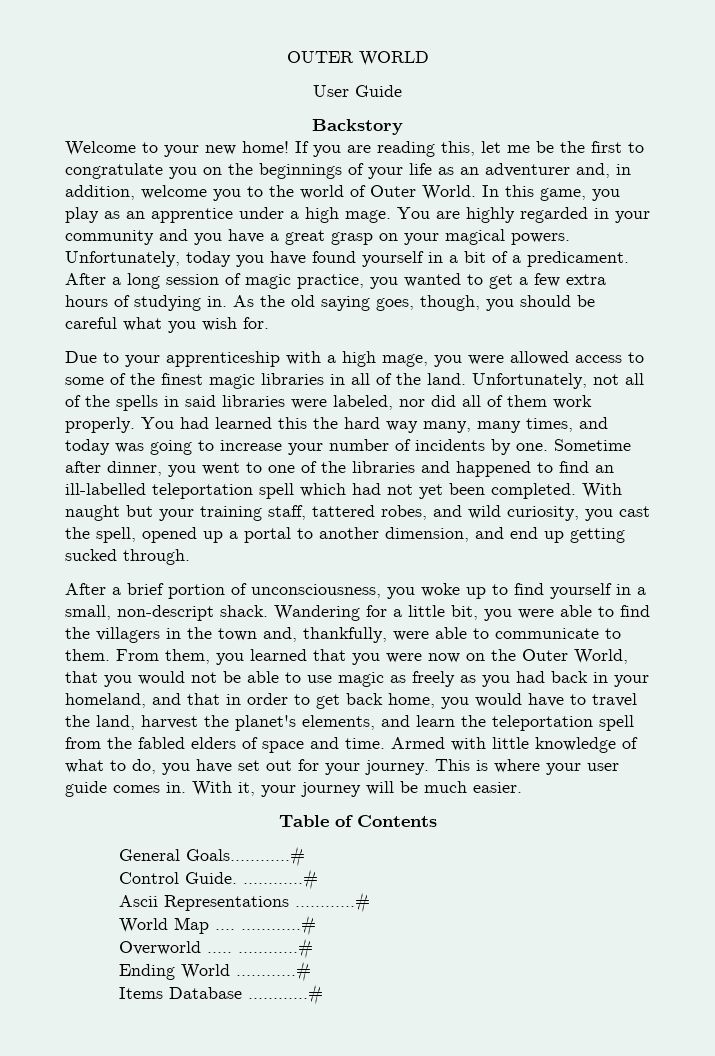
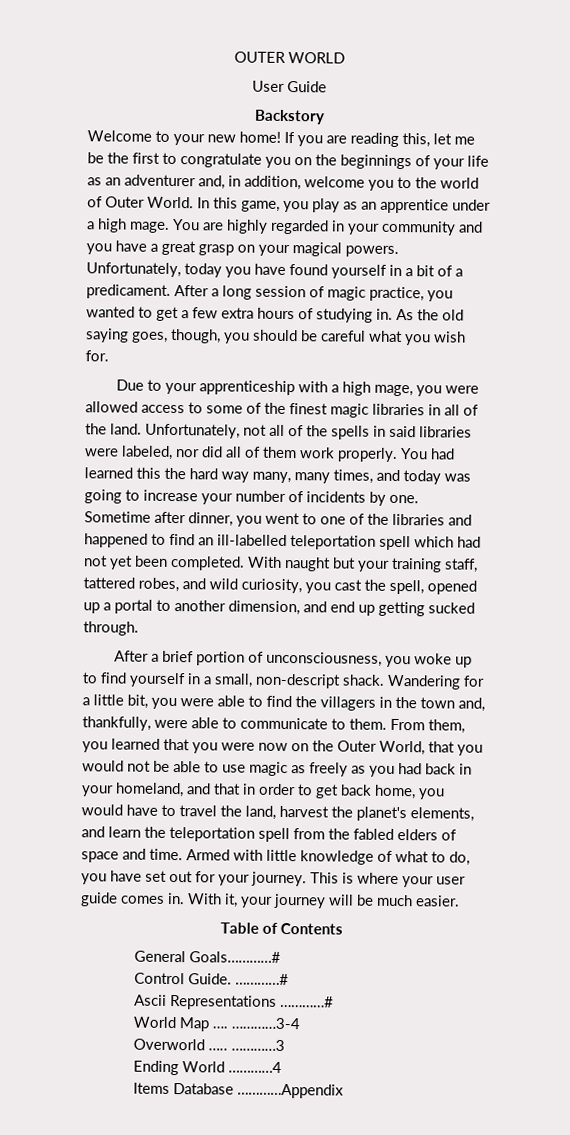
[240,915,316,936] …………# -> [231,1017,301,1030] …………3-4
[237,938,313,959] …………# -> [231,1039,286,1052] …………3
[235,961,311,982] …………# -> [228,1061,283,1073] …………4
[247,984,323,1005] …………# -> [237,1083,345,1099] …………Appendix

